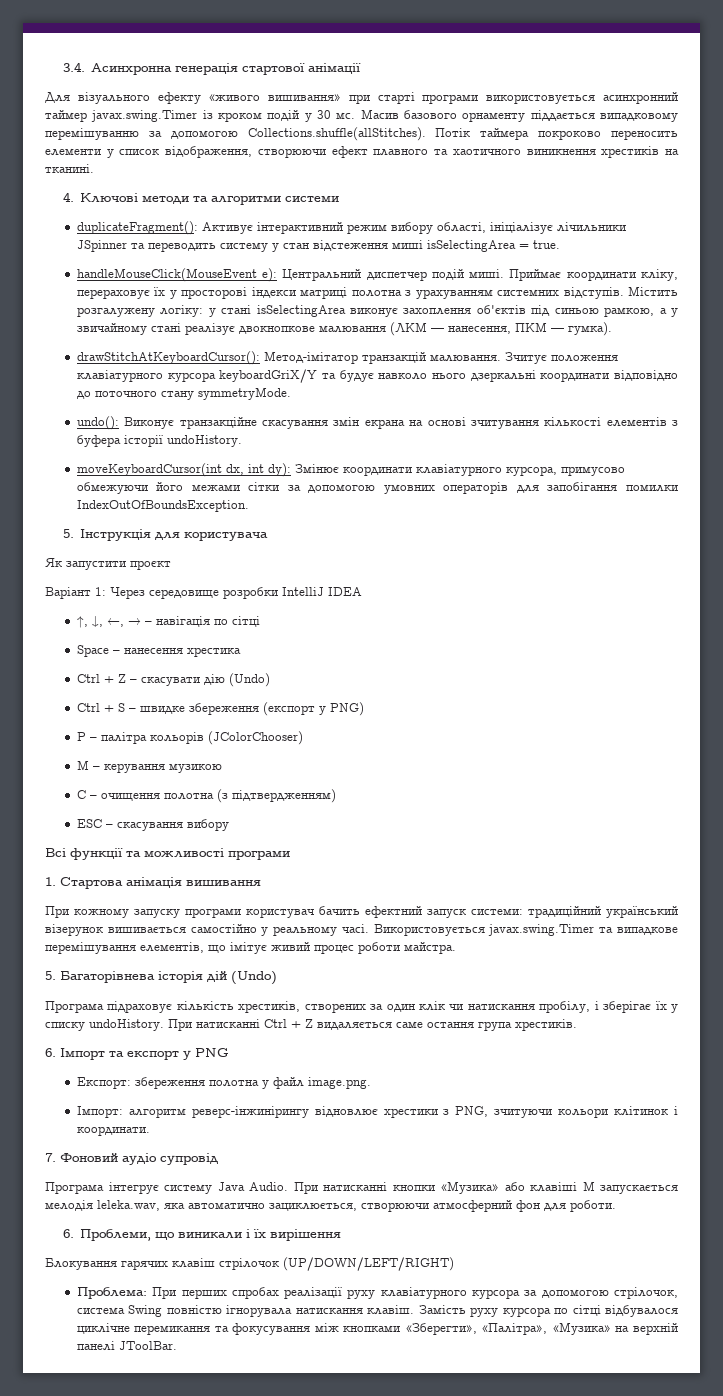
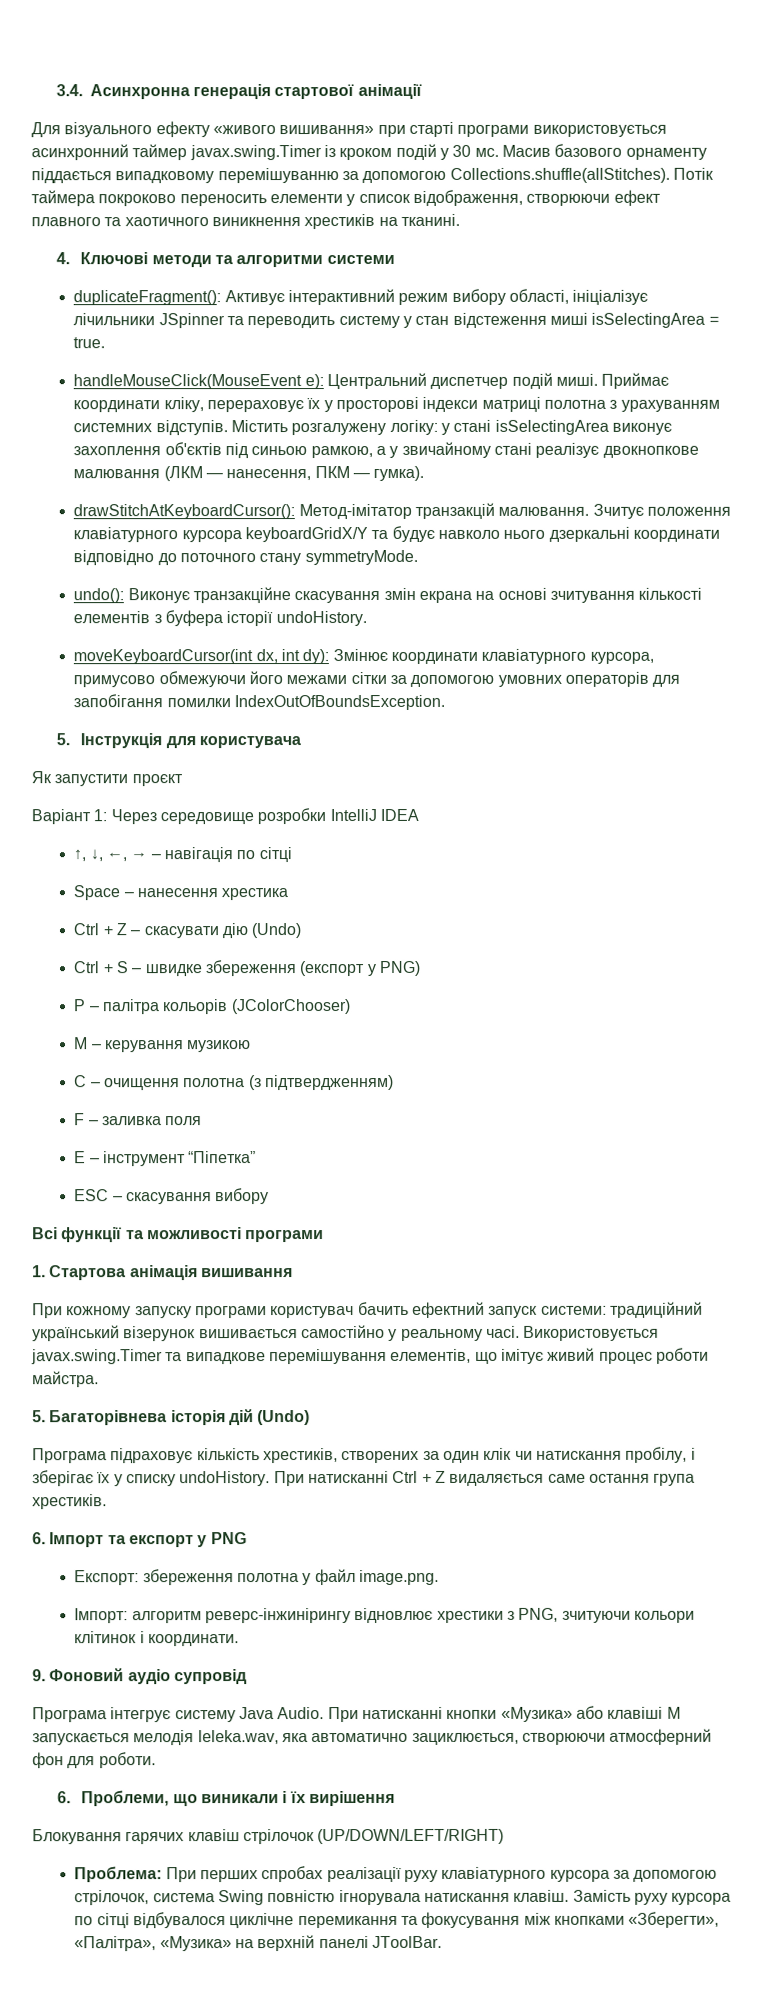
[219,369,318,383] keyboardGriX/Y -> [244,527,368,543] keyboardGridX/Y
(336, 796) none -> [74,1113,203,1126] [74,1151,257,1167] // F – заливка поля // E – інструмент “Піпетка”
[45,1153,56,1162] 7. -> [32,1669,46,1682] 9.

